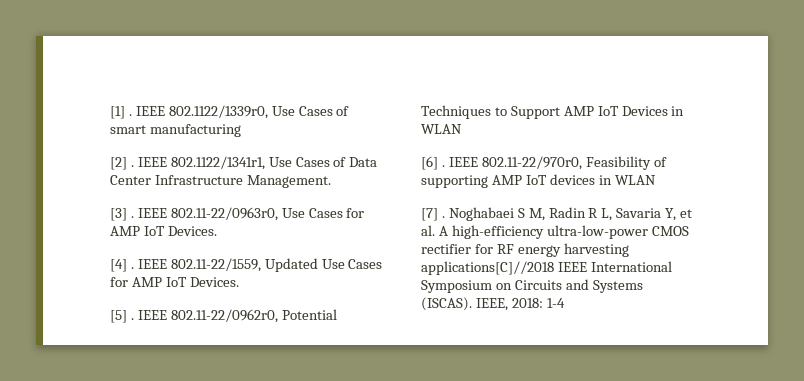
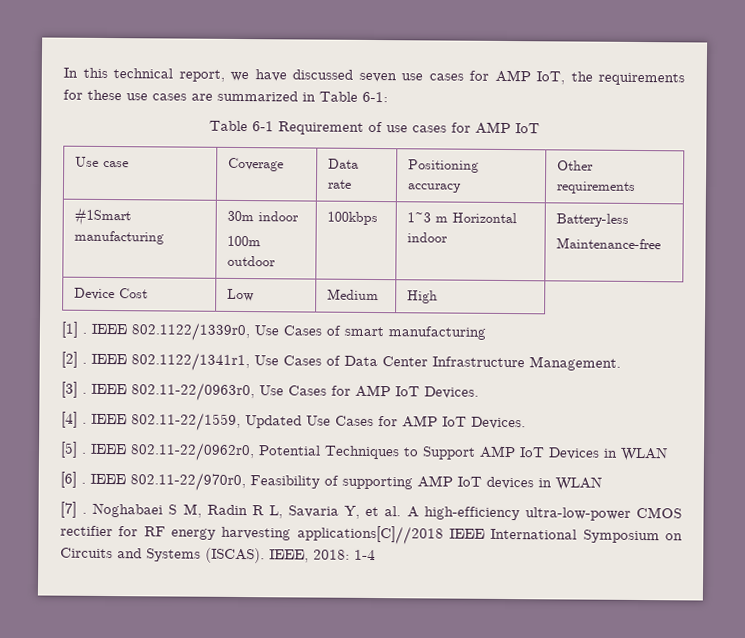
(110, 112) none -> [63,67,685,86] [63,89,388,103] [208,120,540,135] [74,156,129,168] [227,157,284,172] [327,158,359,169] [326,179,352,189] [407,159,479,173] [406,183,462,193] [556,160,594,171] [555,181,636,194] [73,207,131,227] [73,230,164,245] [226,210,299,222] [226,235,261,247] [226,255,276,267] [326,211,378,226] [406,212,517,224] [406,232,448,243] [555,213,629,227] [555,237,661,250] [73,287,148,301] [226,288,254,302] [326,288,379,301] [406,290,438,304] In this technical report, we have discussed seven use cases for AMP IoT, the requirements for these use cases are summarized in Table 6-1: // Table 6-1 Requirement of use cases for AMP IoT // Use case | Coverage | Data rate | Positioning accuracy | Other requirements // #1Smart manufacturing | 30m indoor // 100m outdoor | 100kbps | 1~3 m Horizontal indoor | Battery-less // Maintenance-free // Device Cost | Low | Medium | High //

